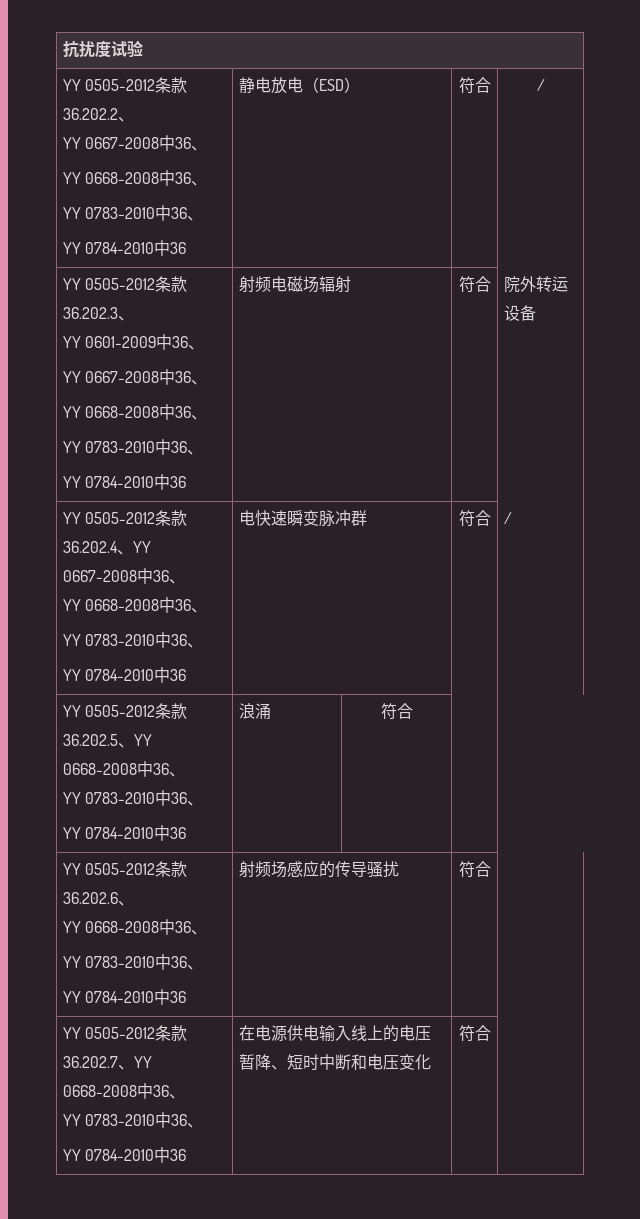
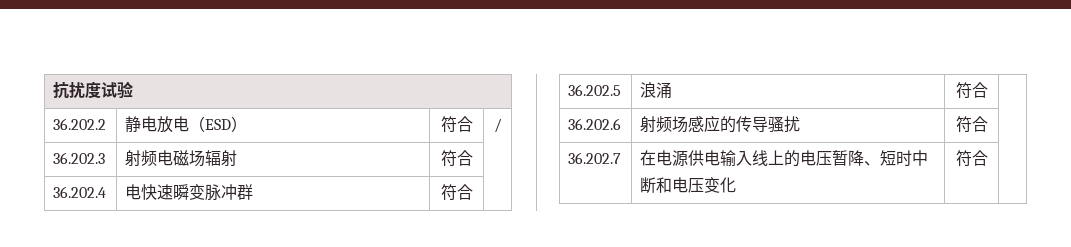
[62,77,188,93] [62,108,134,122] [62,135,208,151] [62,170,208,186] [62,205,204,221] [62,240,187,256] YY 0505-2012条款36.202.2、 // YY 0667-2008中36、 // YY 0668-2008中36、 // YY 0783-2010中36、 // YY 0784-2010中36 -> [53,118,107,130] 36.202.2
[62,276,188,292] [62,307,134,321] [62,334,205,350] [62,369,208,385] [62,404,208,420] [62,439,204,455] [62,474,187,490] YY 0505-2012条款36.202.3、 // YY 0601-2009中36、 // YY 0667-2008中36、 // YY 0668-2008中36、 // YY 0783-2010中36、 // YY 0784-2010中36 -> [53,152,106,164] 36.202.3
[503,276,568,293] [503,305,536,321] [62,510,188,526] [62,541,151,555] [62,568,185,584] [62,597,208,613] [62,632,204,648] [62,667,187,683] 院外转运设备 // YY 0505-2012条款36.202.4、YY 0667-2008中36、 // YY 0668-2008中36、 // YY 0783-2010中36、 // YY 0784-2010中36 -> [53,186,107,198] // 36.202.4
[503,512,512,524] [62,703,188,719] [62,734,152,748] [62,761,185,777] [62,790,204,806] [62,825,187,841] [238,703,271,719] [380,703,413,720] [62,861,188,877] [62,892,134,906] [62,919,208,935] [62,954,204,970] [62,989,187,1005] / // YY 0505-2012条款36.202.5、YY 0668-2008中36、 // YY 0783-2010中36、 // YY 0784-2010中36 | 浪涌 | 符合 | // YY 0505-2012条款36.202.6、 // YY 0668-2008中36、 // YY 0783-2010中36、 // YY 0784-2010中36 -> [568,84,622,96] [640,82,673,98] [955,82,988,99] [568,118,622,130] // 36.202.5 | 浪涌 | 符合 | // 36.202.6
[62,1025,188,1041] [62,1056,152,1070] [62,1083,185,1099] [62,1112,204,1128] [62,1147,187,1163] YY 0505-2012条款36.202.7、YY 0668-2008中36、 // YY 0783-2010中36、 // YY 0784-2010中36 -> [568,152,622,164] 36.202.7

